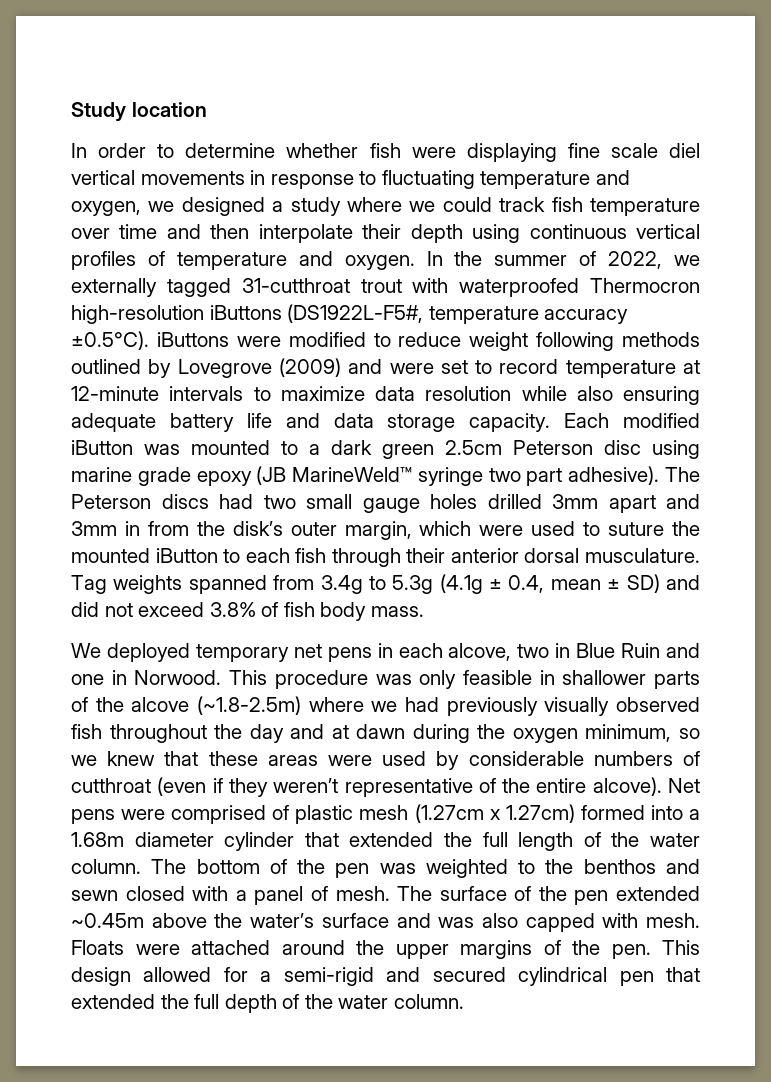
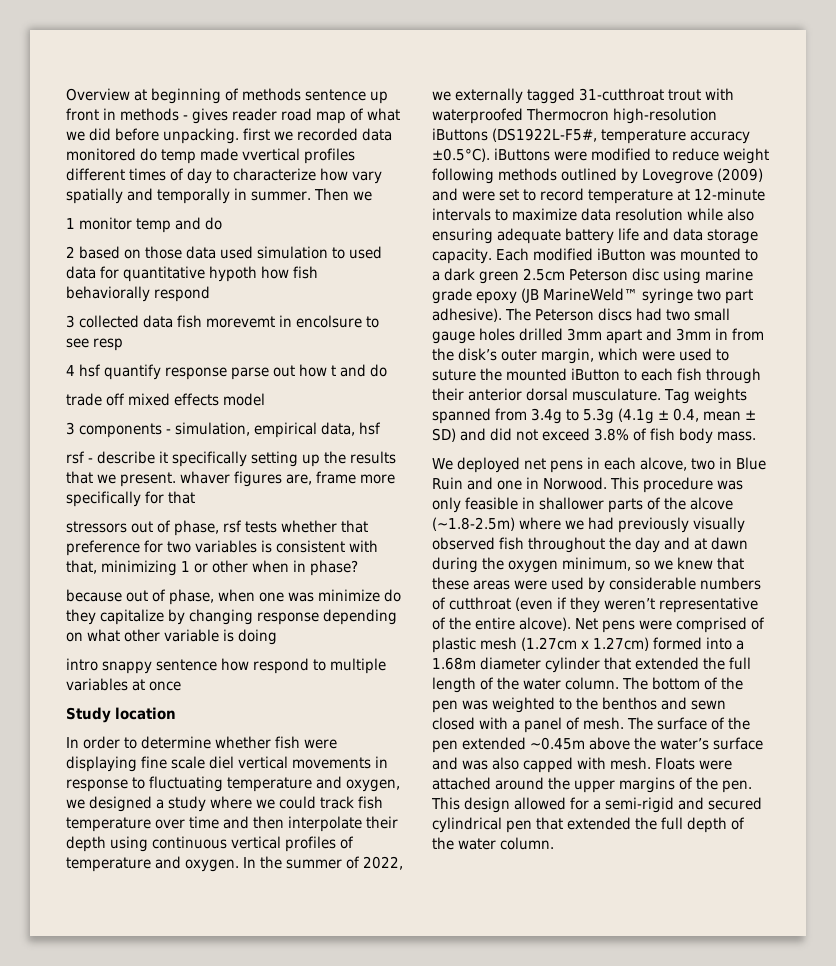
(71, 112) none -> [66,88,389,104] [66,108,401,124] [66,128,393,144] [66,148,356,164] [66,168,383,184] [66,188,373,204] [66,217,223,233] [66,246,383,259] [66,266,319,282] [66,286,211,302] [66,315,380,328] [66,338,124,351] [66,364,388,380] [66,393,266,406] [66,422,382,438] [66,451,397,467] [66,471,396,487] [66,491,196,507] [66,520,369,536] [66,540,379,556] [66,560,359,576] [66,589,402,605] [66,609,398,625] [66,629,278,645] [66,658,387,674] [66,678,182,691] Overview at beginning of methods sentence up front in methods - gives reader road map of what we did before unpacking. first we recorded data monitored do temp made vvertical profiles different times of day to characterize how vary spatially and temporally in summer. Then we // 1 monitor temp and do // 2 based on those data used simulation to used data for quantitative hypoth how fish behaviorally respond // 3 collected data fish morevemt in encolsure to see resp // 4 hsf quantify response parse out how t and do // trade off mixed effects model // 3 components - simulation, empirical data, hsf // rsf - describe it specifically setting up the results that we present. whaver figures are, frame more specifically for that // stressors out of phase, rsf tests whether that preference for two variables is consistent with that, minimizing 1 or other when in phase? // because out of phase, when one was minimize do they capitalize by changing response depending on what other variable is doing // intro snappy sentence how respond to multiple variables at once //
[195,644,289,662] temporary -> (521, 465) none

